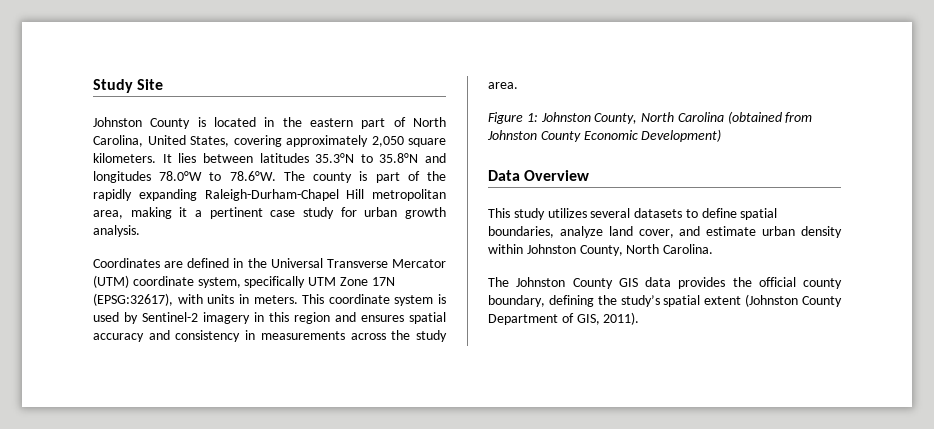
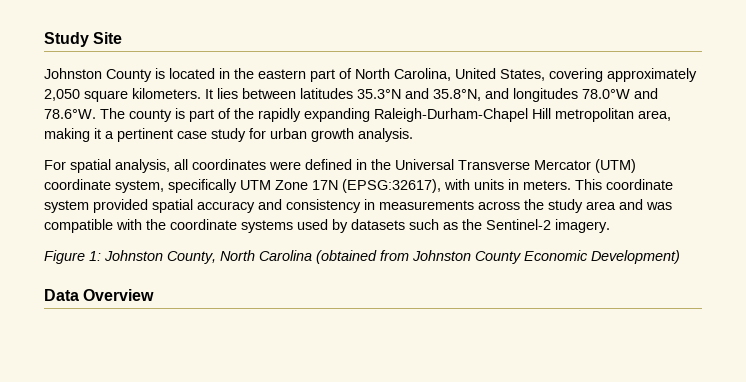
[360,153,419,163] to 35.8°N -> [405,88,481,101] and 35.8°N,
[209,172,222,181] to -> [634,88,658,99] and
[93,258,184,268] Coordinates are -> [44,159,301,173] For spatial analysis, all coordinates were
[438,294,446,304] [93,312,404,324] is used by Sentinel-2 imagery in this region and ensures -> [93,199,148,213] provided
[488,82,518,89] area. -> [586,199,672,210] [44,219,610,233] area and was compatible with the coordinate systems used by datasets such as the Sentinel-2 imagery.
[488,208,778,220] [488,226,842,238] [488,244,714,256] [488,277,842,289] [488,294,842,307] [488,312,640,325] // This study utilizes several datasets to define spatial boundaries, analyze land cover, and estimate urban density within Johnston County, North Carolina. // The Johnston County GIS data provides the official county boundary, defining the study’s spatial extent (Johnston County Department of GIS, 2011). -> (155, 295) none

